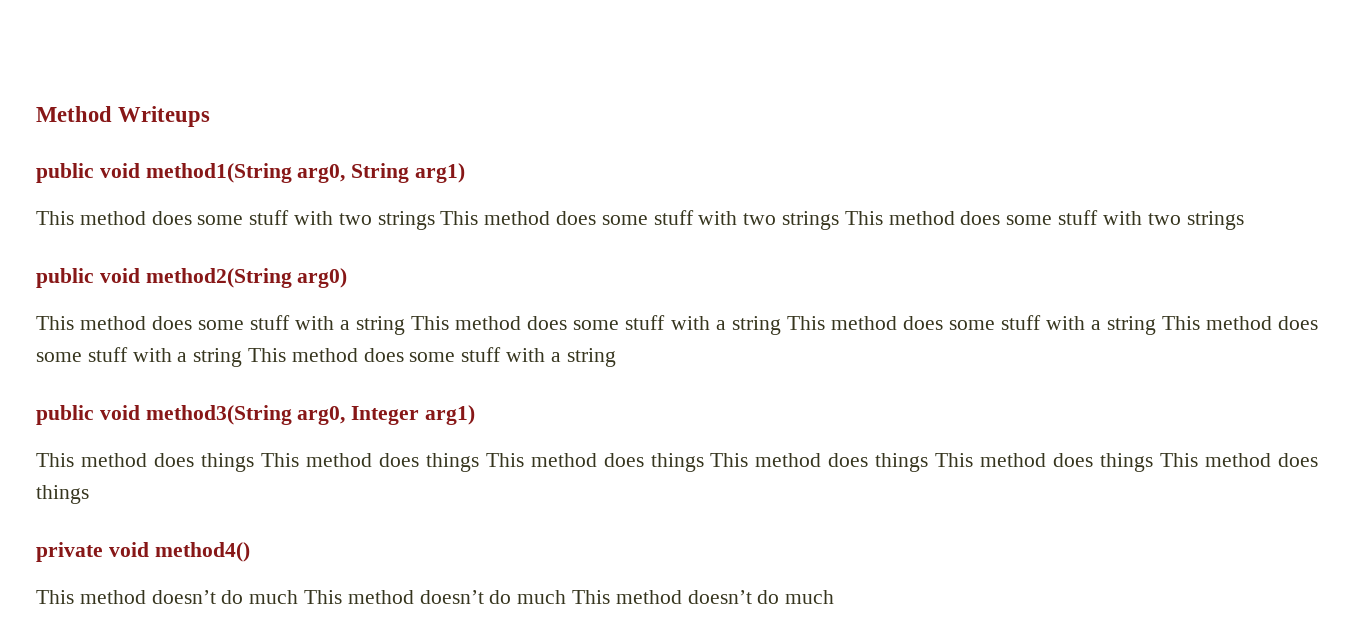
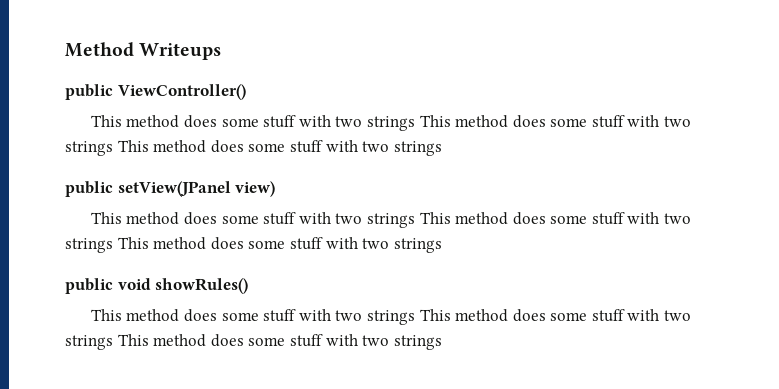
[99,163,466,183] void method1(String arg0, String arg1) -> [117,84,246,100] [90,115,692,131] [65,140,442,156] [65,181,276,197] ViewController() // This method does some stuff with two strings This method does some stuff with two strings This method does some stuff with two strings // public setView(JPanel view)
[145,268,348,288] [36,315,1318,335] [36,347,616,367] [36,405,476,425] [36,453,1319,472] [36,485,89,504] [36,542,250,562] [36,590,835,604] method2(String arg0) // This method does some stuff with a string This method does some stuff with a string This method does some stuff with a string This method does some stuff with a string This method does some stuff with a string // public void method3(String arg0, Integer arg1) // This method does things This method does things This method does things This method does things This method does things This method does things // private void method4() // This method doesn’t do much This method doesn’t do much This method doesn’t do much -> [155,278,249,294] [90,309,692,325] [65,334,442,350] showRules() // This method does some stuff with two strings This method does some stuff with two strings This method does some stuff with two strings

